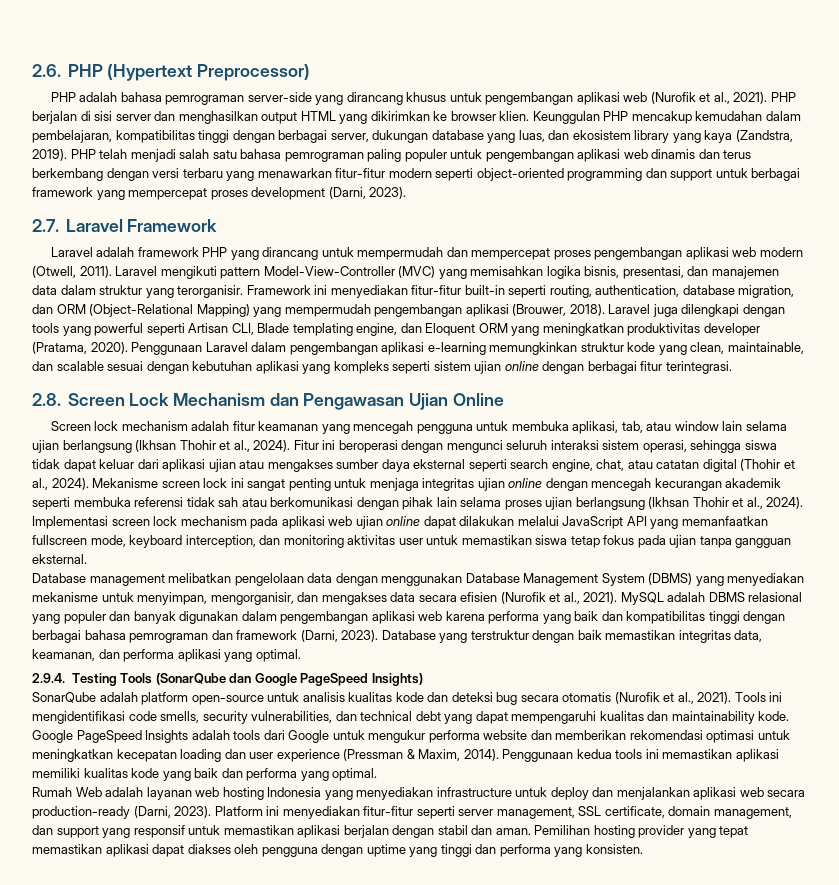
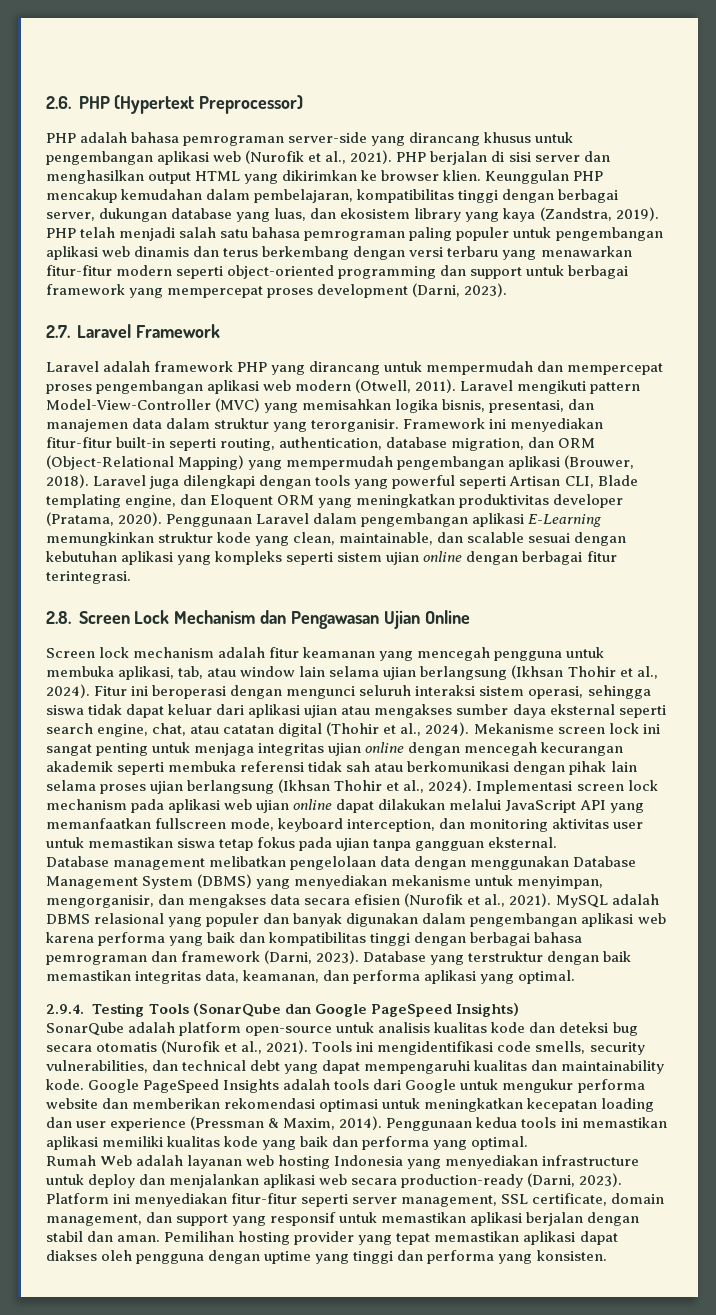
[427,342,486,355] e-learning -> [528,514,602,527] E-Learning

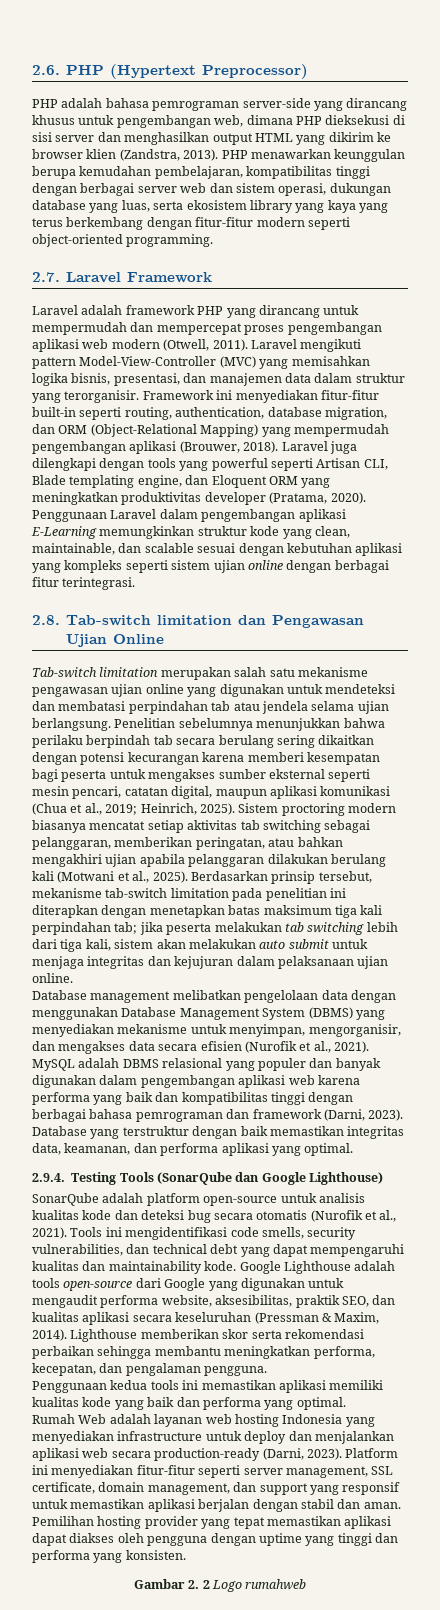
[157,150,488,165] aplikasi web (Nurofik et al., 2021). PHP berjalan -> [214,115,390,127] web, dimana PHP dieksekusi
[282,170,358,181] dikirimkan -> [328,132,374,142] dikirim
[443,170,604,184] [46,189,251,203] klien. Keunggulan PHP mencakup kemudahan dalam -> [86,149,406,162] [32,166,152,179] klien (Zandstra, 2013). PHP menawarkan keunggulan berupa kemudahan
[46,212,95,221] server, -> [137,183,327,196] server web dan sistem operasi,
[310,208,337,219] dan -> [153,201,184,210] serta
[539,207,659,221] [46,227,663,241] [46,246,632,260] [46,265,629,279] [46,283,508,298] (Zandstra, 2019). PHP telah menjadi salah satu bahasa pemrograman paling populer untuk pengembangan aplikasi web dinamis dan terus berkembang dengan versi terbaru yang menawarkan fitur-fitur modern seperti object-oriented programming dan support untuk berbagai framework yang mempercepat proses development (Darni, 2023). -> [359,203,388,213] [32,217,350,230] [32,234,214,247] yang terus berkembang dengan fitur-fitur modern seperti object-oriented programming.
[78,610,256,624] Screen Lock Mechanism -> [66,615,233,626] Tab-switch limitation
[46,647,605,661] [46,665,658,680] [46,684,651,699] [46,704,666,718] [46,722,660,737] [46,742,624,756] [46,761,637,775] [46,779,658,794] [46,799,644,813] [46,818,644,832] [46,837,558,851] Screen lock mechanism adalah fitur keamanan yang mencegah pengguna untuk membuka aplikasi, tab, atau window lain selama ujian berlangsung (Ikhsan Thohir et al., 2024). Fitur ini beroperasi dengan mengunci seluruh interaksi sistem operasi, sehingga siswa tidak dapat keluar dari aplikasi ujian atau mengakses sumber daya eksternal seperti search engine, chat, atau catatan digital (Thohir et al., 2024). Mekanisme screen lock ini sangat penting untuk menjaga integritas ujian online dengan mencegah kecurangan akademik seperti membuka referensi tidak sah atau berkomunikasi dengan pihak lain selama proses ujian berlangsung (Ikhsan Thohir et al., 2024). Implementasi screen lock mechanism pada aplikasi web ujian online dapat dilakukan melalui JavaScript API yang memanfaatkan fullscreen mode, keyboard interception, dan monitoring aktivitas user untuk memastikan siswa tetap fokus pada ujian tanpa gangguan eksternal. -> [32,667,368,680] [32,684,396,697] [32,701,389,714] [32,718,385,731] [32,735,375,748] [32,752,380,765] [32,769,371,782] [32,786,391,799] [32,803,396,816] [32,820,371,833] [32,837,343,850] [32,854,386,867] [32,871,372,884] [32,888,346,901] [32,905,383,918] [32,922,398,935] [32,939,368,952] [32,956,389,969] [32,973,73,983] Tab-switch limitation merupakan salah satu mekanisme pengawasan ujian online yang digunakan untuk mendeteksi dan membatasi perpindahan tab atau jendela selama ujian berlangsung. Penelitian sebelumnya menunjukkan bahwa perilaku berpindah tab secara berulang sering dikaitkan dengan potensi kecurangan karena memberi kesempatan bagi peserta untuk mengakses sumber eksternal seperti mesin pencari, catatan digital, maupun aplikasi komunikasi (Chua et al., 2019; Heinrich, 2025). Sistem proctoring modern biasanya mencatat setiap aktivitas tab switching sebagai pelanggaran, memberikan peringatan, atau bahkan mengakhiri ujian apabila pelanggaran dilakukan berulang kali (Motwani et al., 2025). Berdasarkan prinsip tersebut, mekanisme tab-switch limitation pada penelitian ini diterapkan dengan menetapkan batas maksimum tiga kali perpindahan tab; jika peserta melakukan tab switching lebih dari tiga kali, sistem akan melakukan auto submit untuk menjaga integritas dan kejujuran dalam pelaksanaan ujian online.
[370,1003,519,1017] PageSpeed Insights) -> [309,1172,384,1185] Lighthouse)
[143,1079,280,1093] PageSpeed Insights -> [283,1261,351,1274] Lighthouse
(370, 1084) none -> [63,1281,133,1291] open-source
[460,1079,645,1093] [46,1098,655,1112] [46,1116,383,1131] untuk mengukur performa website dan memberikan rekomendasi optimasi untuk meningkatkan kecepatan loading dan user experience (Pressman & Maxim, 2014). -> [208,1278,345,1291] [32,1295,396,1308] [32,1312,380,1325] [32,1329,364,1342] [32,1346,375,1359] [32,1363,268,1376] yang digunakan untuk mengaudit performa website, aksesibilitas, praktik SEO, dan kualitas aplikasi secara keseluruhan (Pressman & Maxim, 2014). Lighthouse memberikan skor serta rekomendasi perbaikan sehingga membantu meningkatkan performa, kecepatan, dan pengalaman pengguna. //
(607, 1255) none -> [133,1579,307,1592] // Gambar 2. 2 Logo rumahweb

